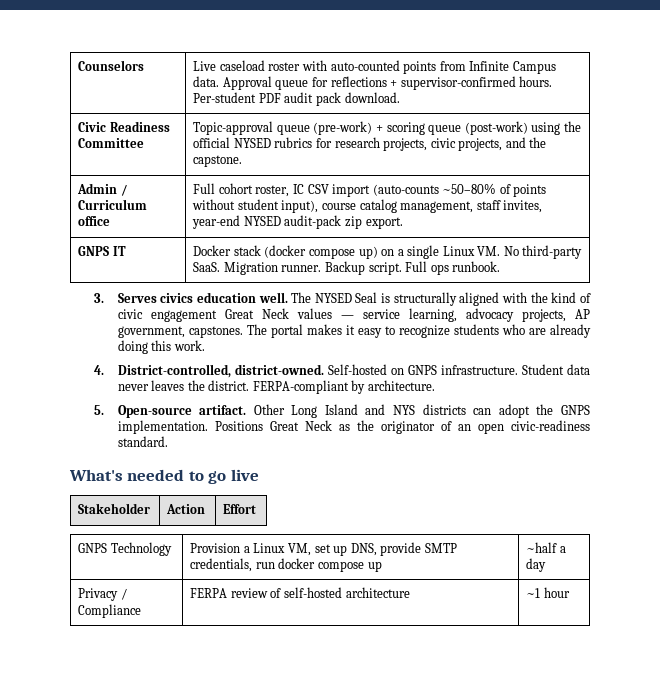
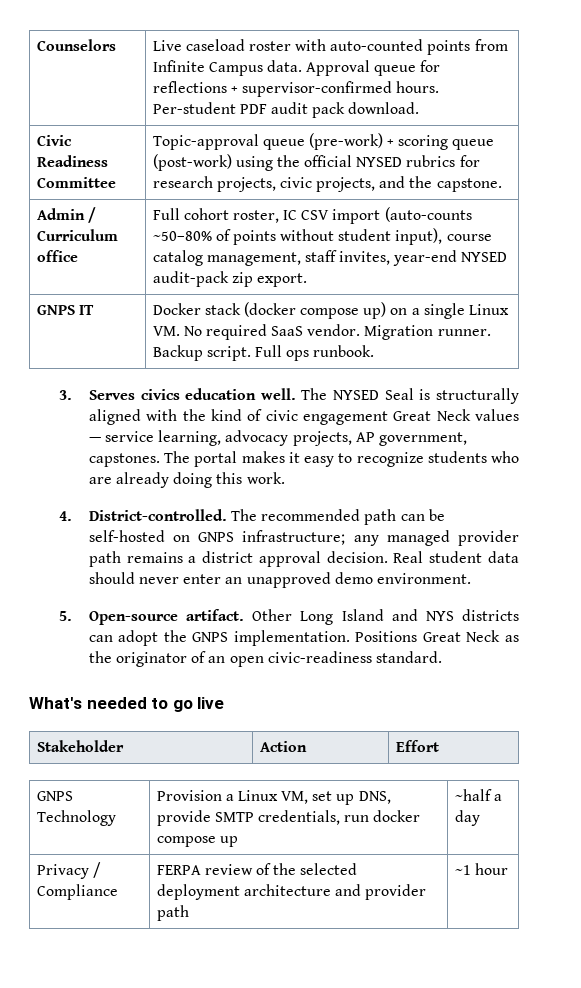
[522,245,583,259] [193,262,221,272] third-party SaaS. -> [205,324,361,340] required SaaS vendor.
[117,364,590,378] [117,380,435,394] District-controlled, district-owned. Self-hosted on GNPS infrastructure. Student data never leaves the district. FERPA-compliant by architecture. -> [88,509,445,525] [88,530,519,546] [88,551,519,567] [88,572,471,588] District-controlled. The recommended path can be self-hosted on GNPS infrastructure; any managed provider path remains a district approval decision. Real student data should never enter an unapproved demo environment.
[284,587,410,598] self-hosted architecture -> [273,863,358,875] [156,884,427,900] [156,905,189,921] the selected deployment architecture and provider path

